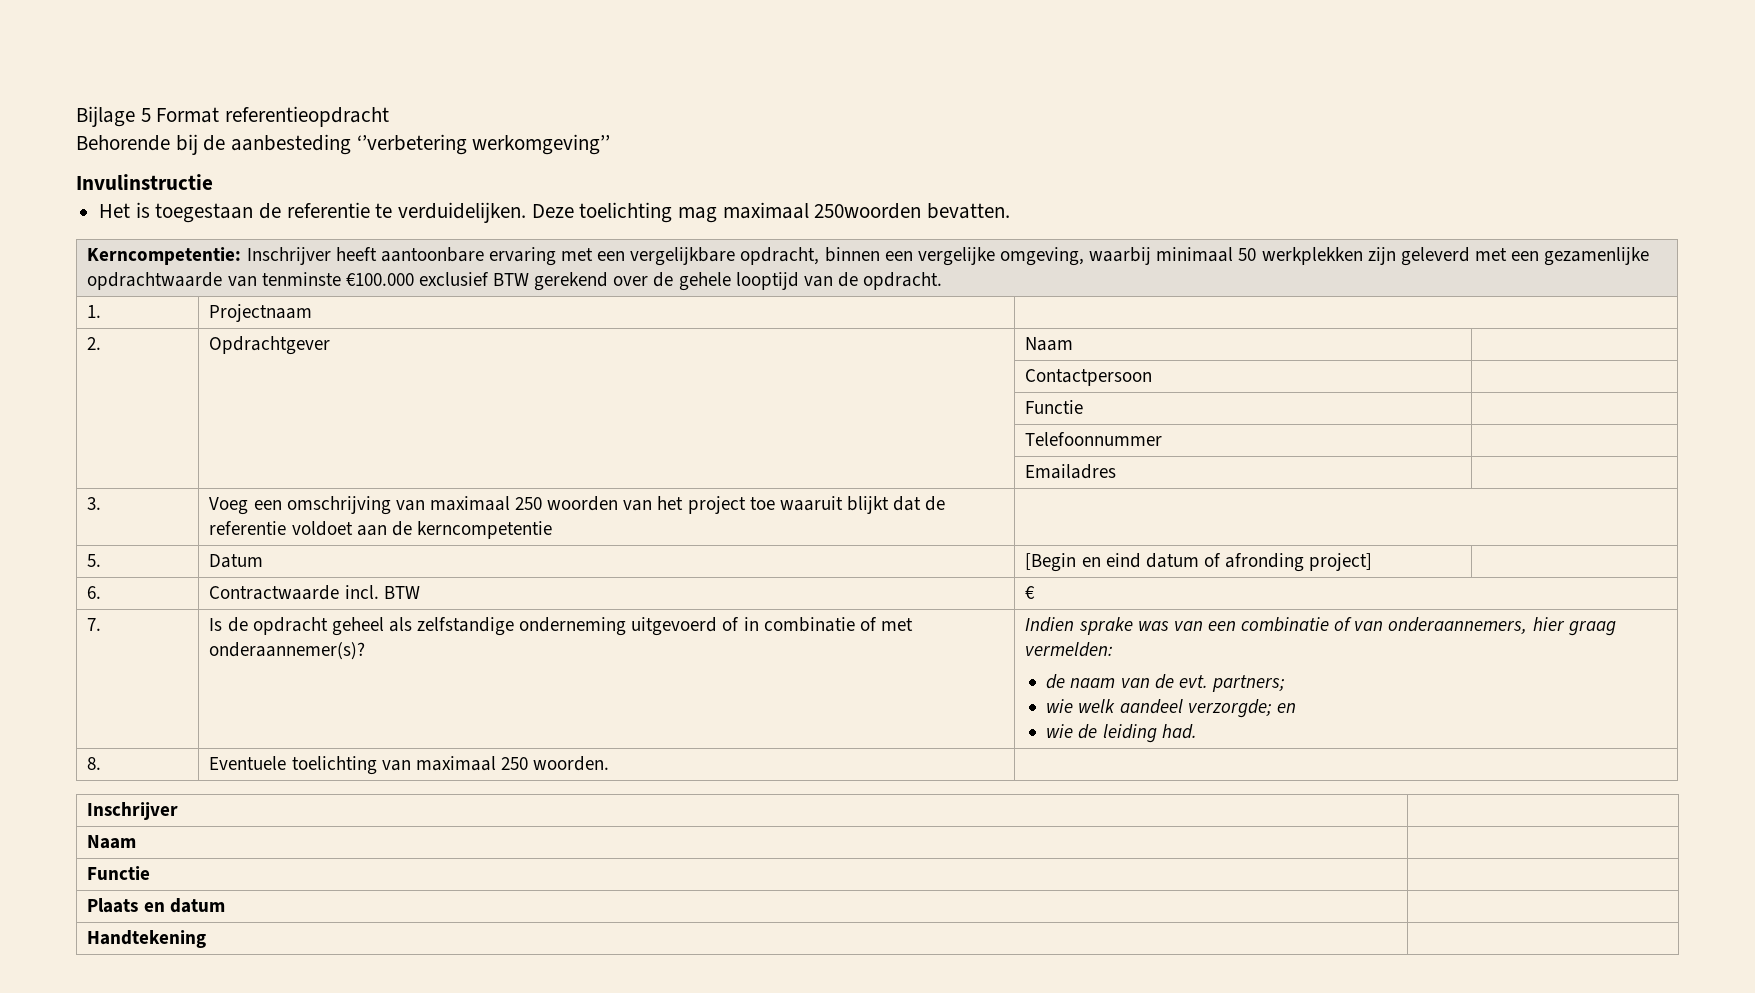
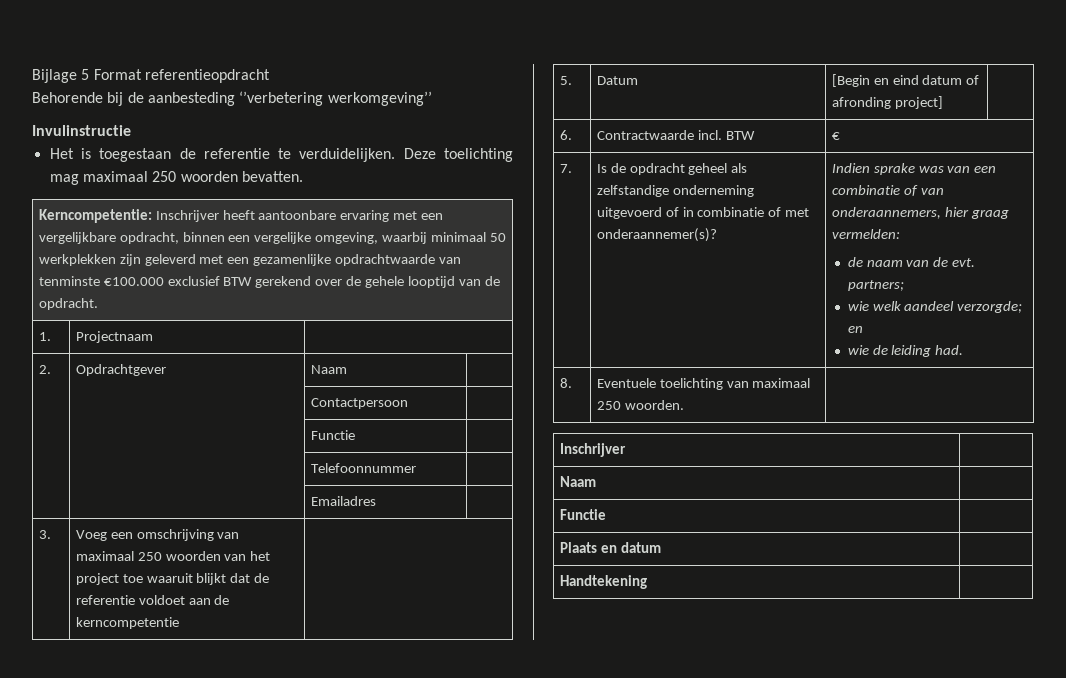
[814,203,922,219] 250woorden -> [152,171,238,182] 250 woorden

